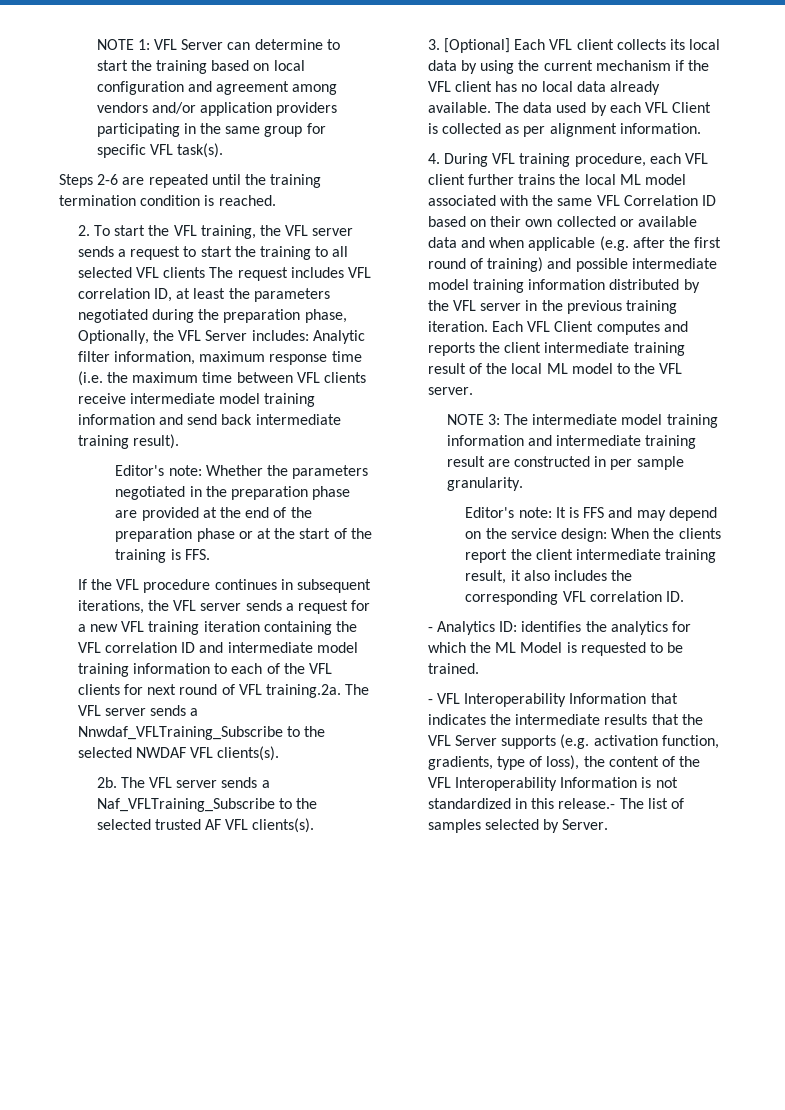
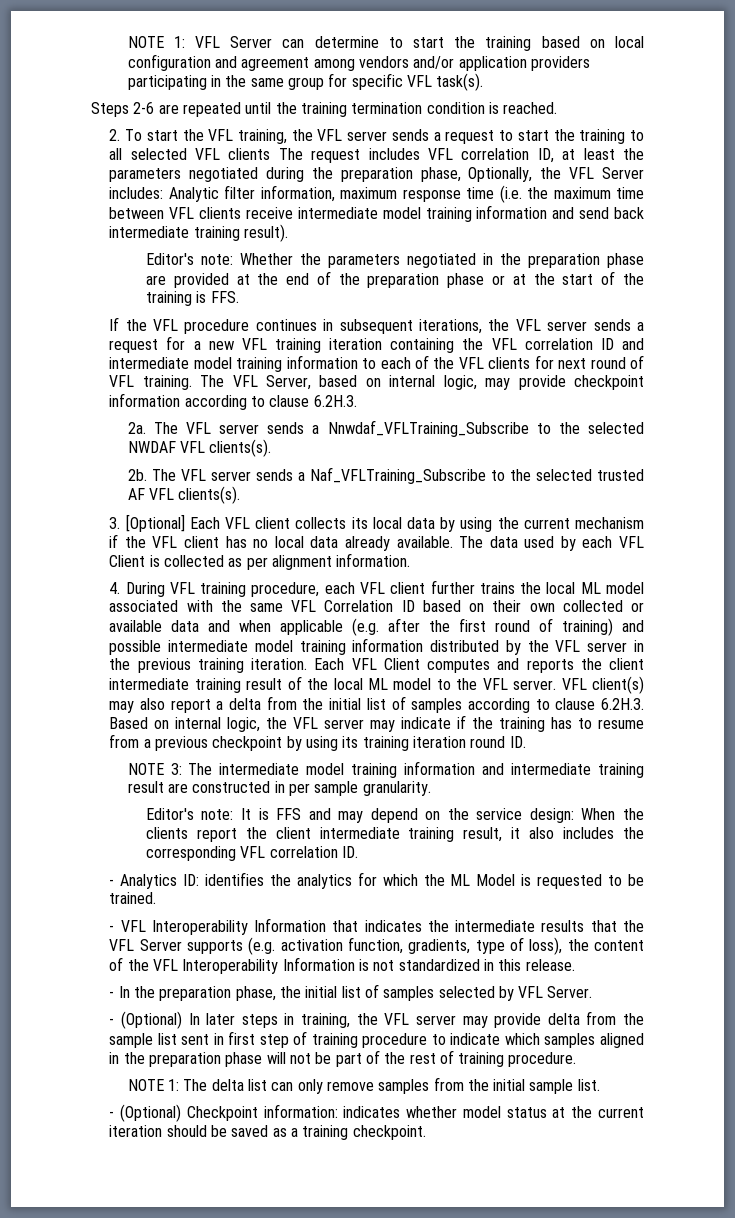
[265,684,341,698] training.2a. -> [142,375,644,390] [109,393,357,410] [127,422,146,434] training. The VFL Server, based on internal logic, may provide checkpoint information according to clause 6.2H.3. // 2a.
(473, 391) none -> [561,676,644,694] [109,696,644,713] [109,715,644,732] [109,734,526,751] VFL client(s) may also report a delta from the initial list of samples according to clause 6.2H.3. Based on internal logic, the VFL server may indicate if the training has to resume from a previous checkpoint by using its training iteration round ID.
[558,798,644,809] release.- The -> [525,959,575,971] [109,986,338,1001] release. // - In the preparation phase, the initial
(560, 826) none -> [518,986,544,998] VFL
(609, 824) none -> [109,1011,645,1029] [109,1031,644,1048] [109,1050,577,1067] [127,1077,600,1094] [109,1104,645,1122] [109,1125,426,1140] // - (Optional) In later steps in training, the VFL server may provide delta from the sample list sent in first step of training procedure to indicate which samples aligned in the preparation phase will not be part of the rest of training procedure. // NOTE 1: The delta list can only remove samples from the initial sample list. // - (Optional) Checkpoint information: indicates whether model status at the current iteration should be saved as a training checkpoint.

